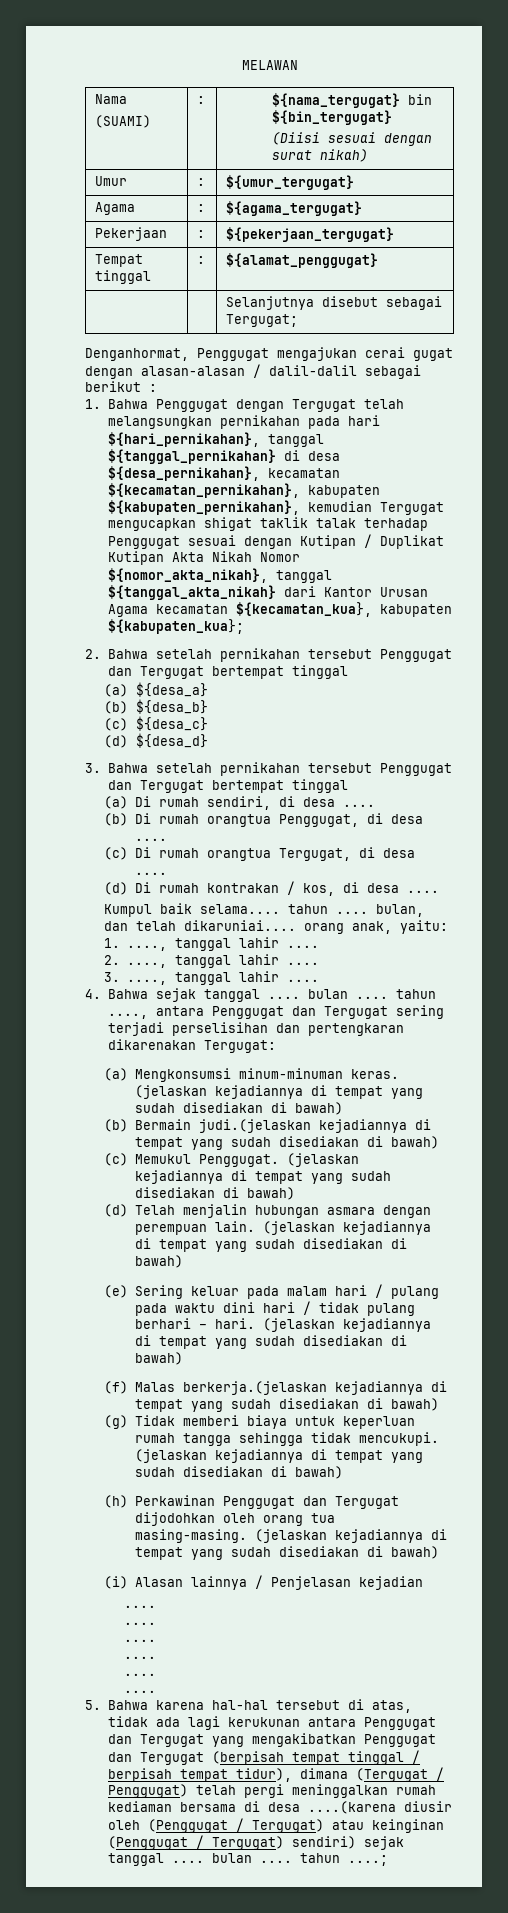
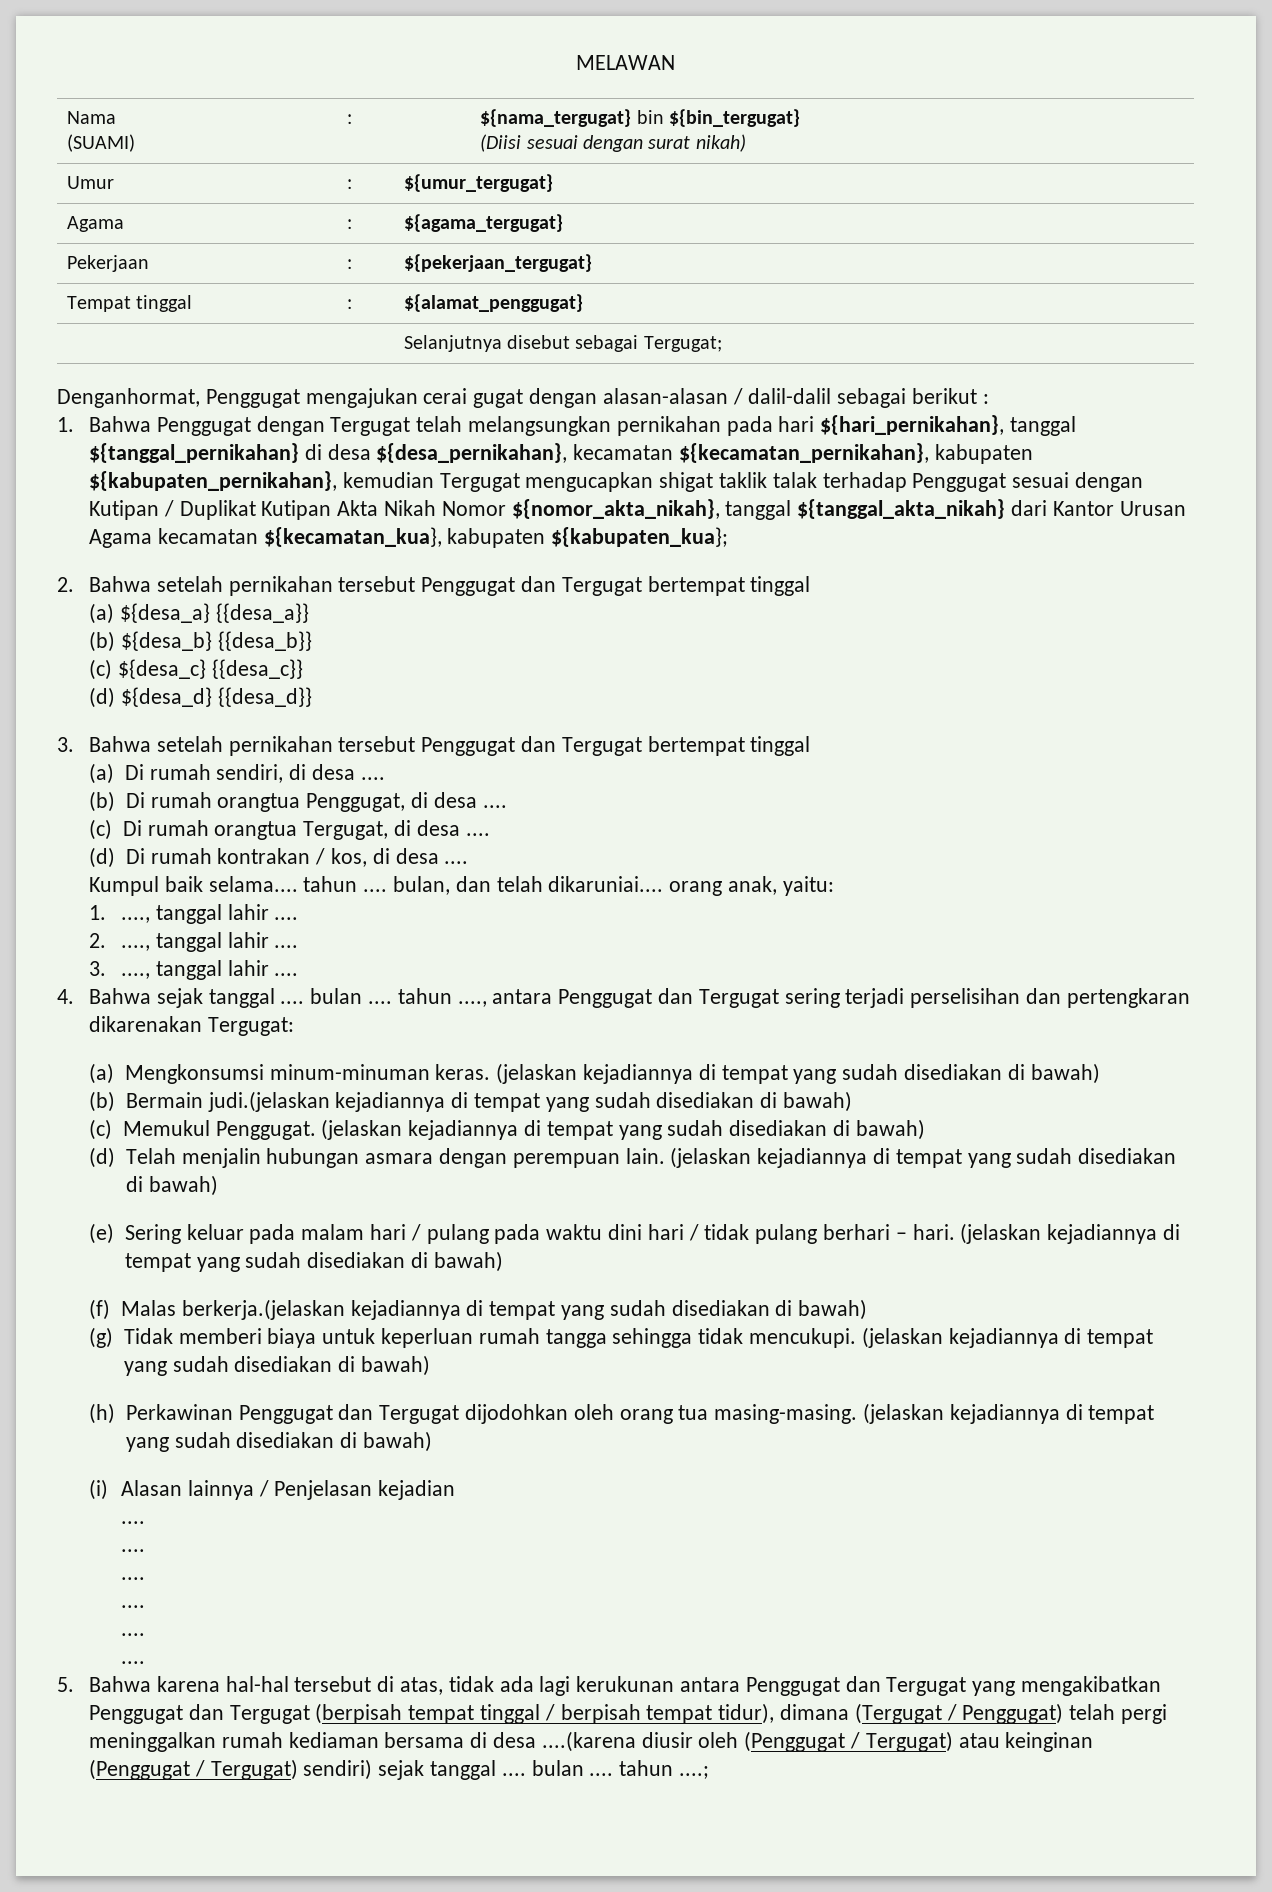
(209, 689) none -> [215,603,309,623] {{desa_a}}
(209, 706) none -> [217,631,312,651] {{desa_b}}
(209, 723) none -> [211,659,303,679] {{desa_c}}
(209, 740) none -> [217,687,312,707] {{desa_d}}

